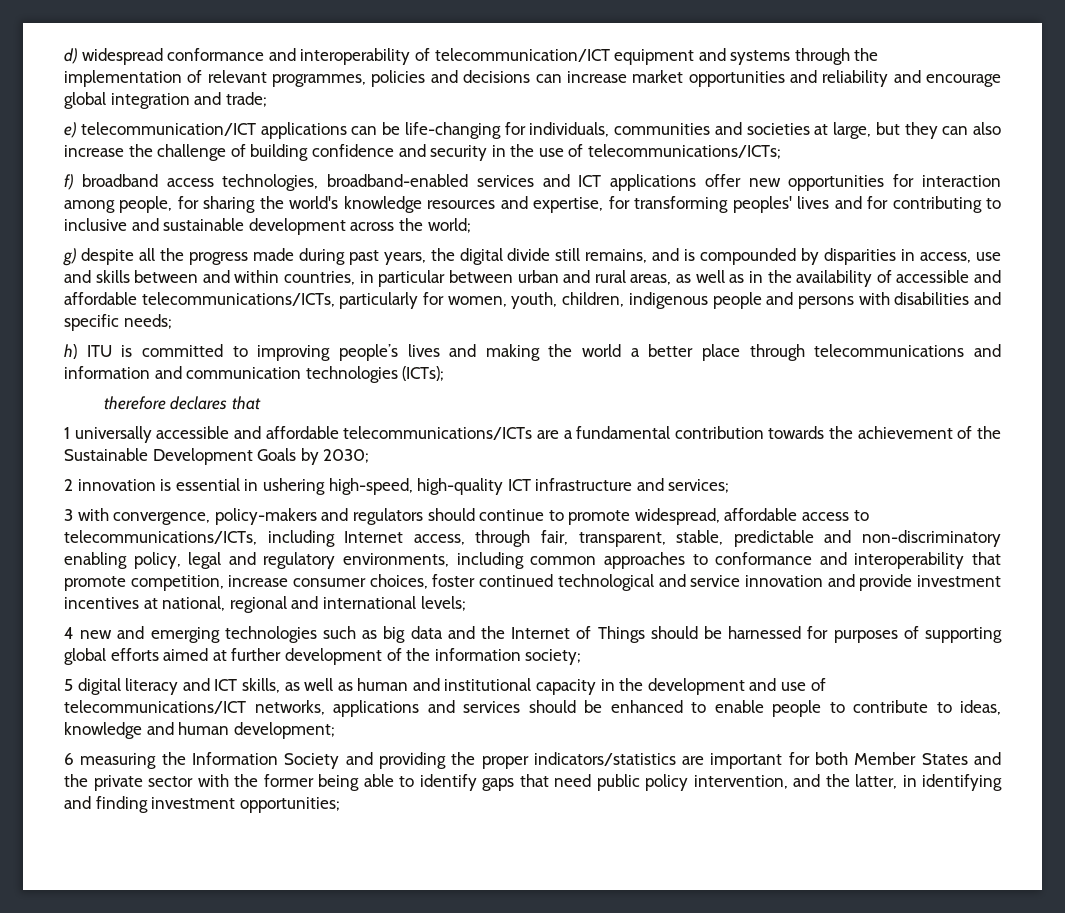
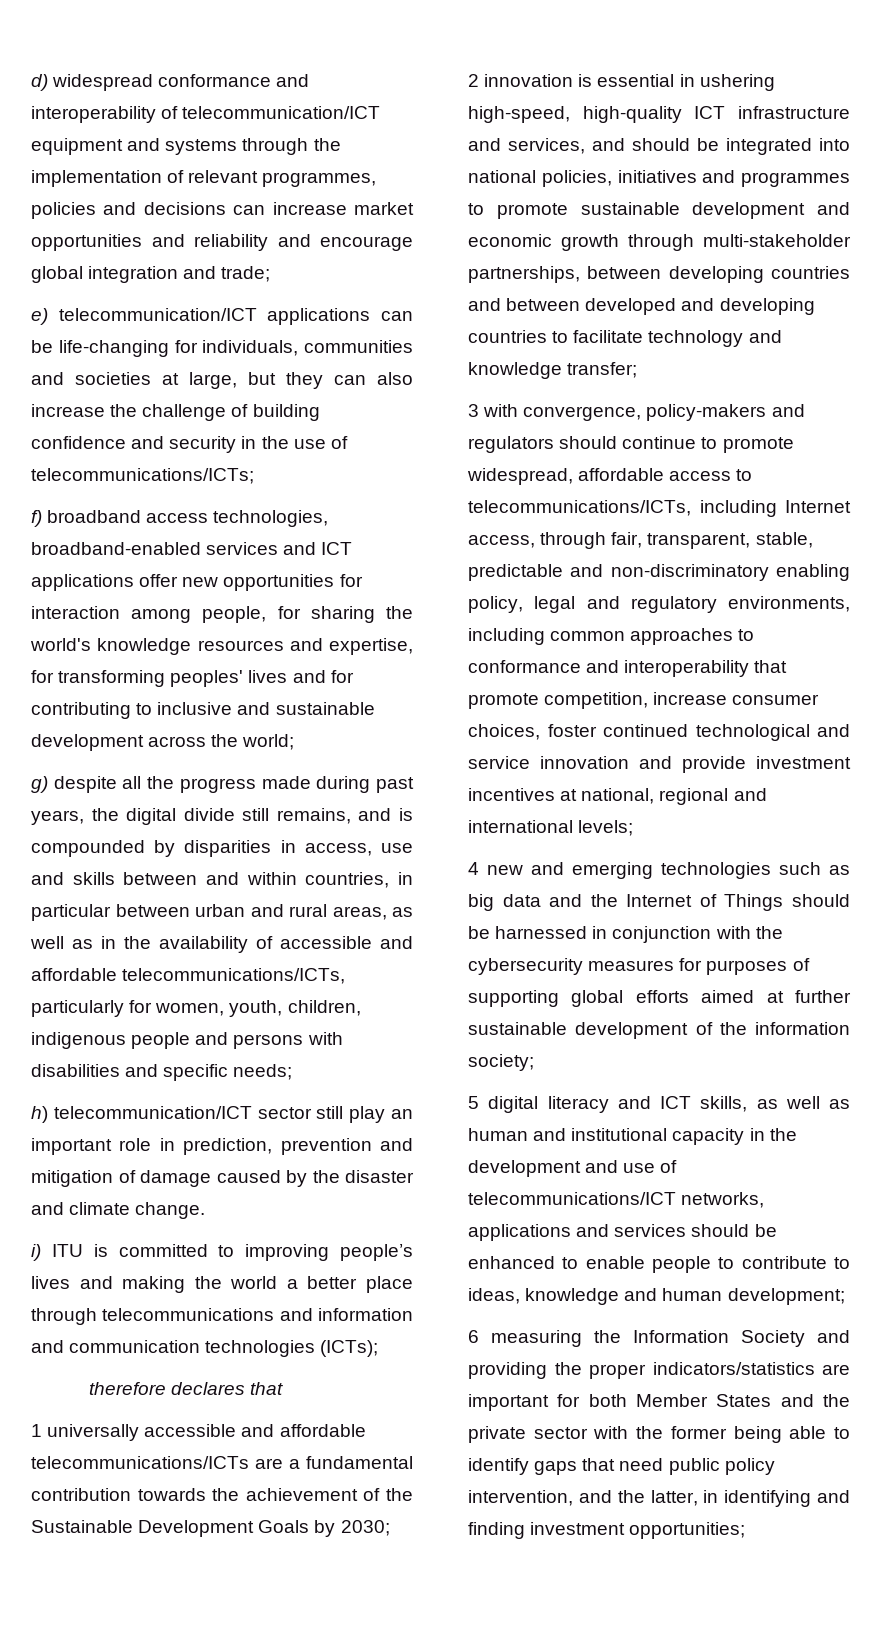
(77, 351) none -> [53,1106,414,1123] [31,1138,413,1155] [31,1170,414,1187] [31,1202,206,1219] [31,1244,41,1261] telecommunication/ICT sector still play an important role in prediction, prevention and mitigation of damage caused by the disaster and climate change. // i)
[668,479,730,493] services; -> [508,138,850,155] [468,170,850,187] [468,202,850,219] [468,234,851,251] [468,266,850,283] [468,298,815,315] [468,330,782,347] [468,362,638,379] services, and should be integrated into national policies, initiatives and programmes to promote sustainable development and economic growth through multi-stakeholder partnerships, between developing countries and between developed and developing countries to facilitate technology and knowledge transfer;
(802, 632) none -> [592,926,783,943] [468,958,675,975] in conjunction with the cybersecurity measures
(282, 654) none -> [468,1022,567,1035] sustainable

